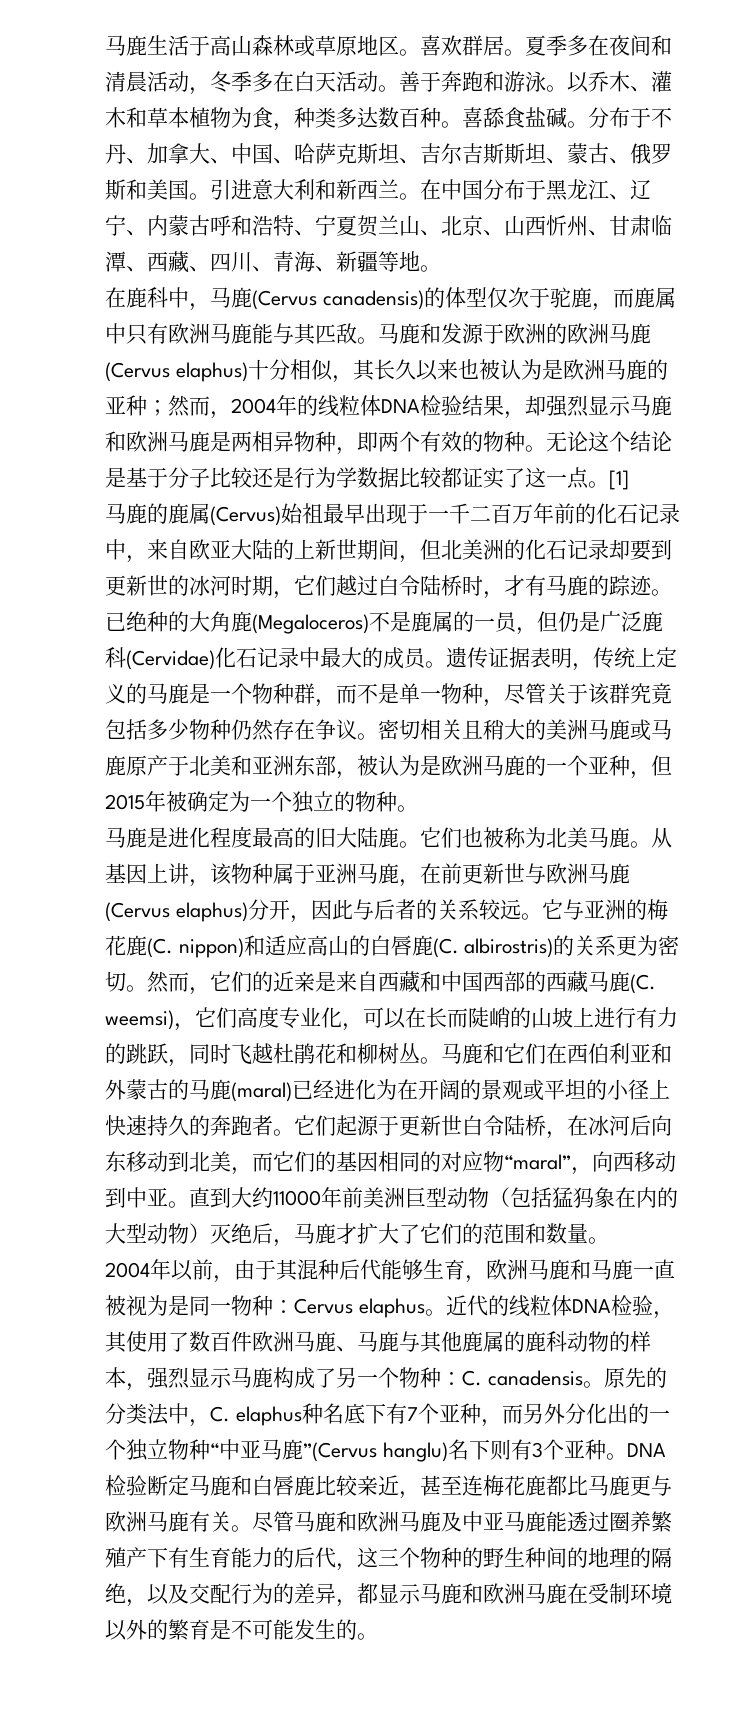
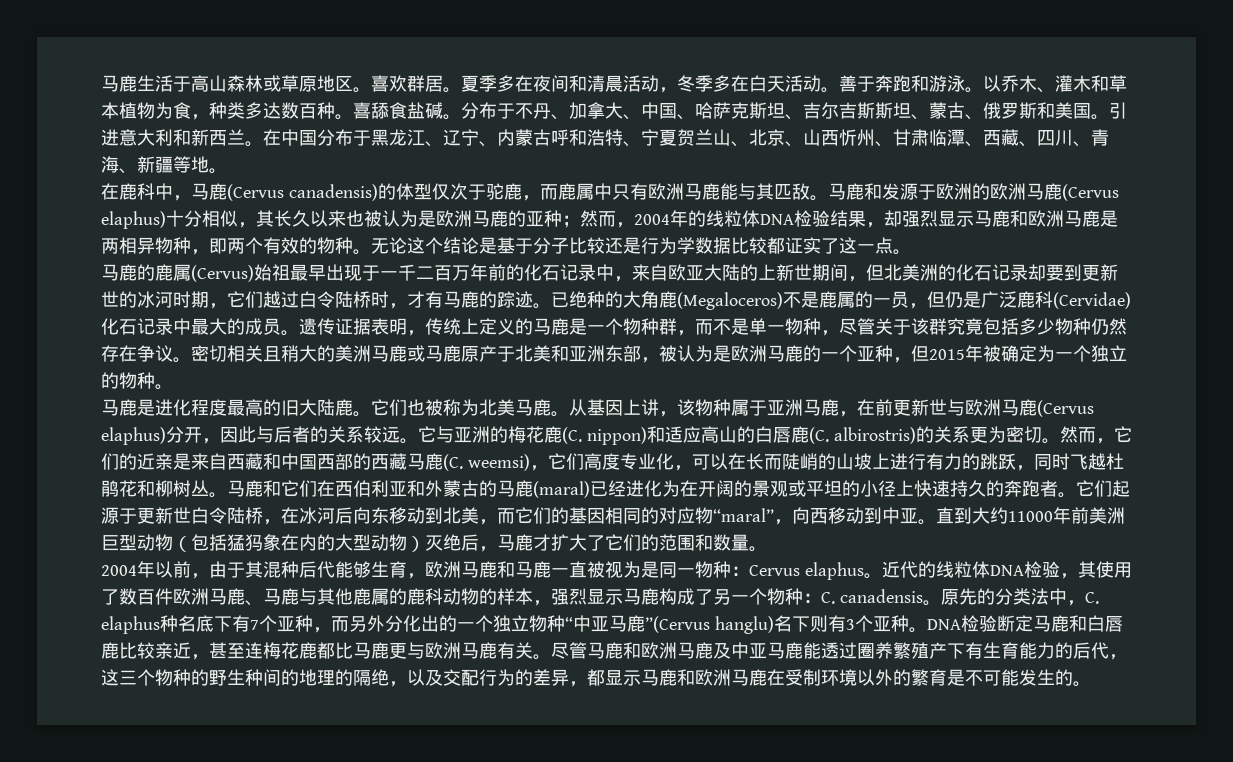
[609,470,629,490] [1] -> (911, 252) none

